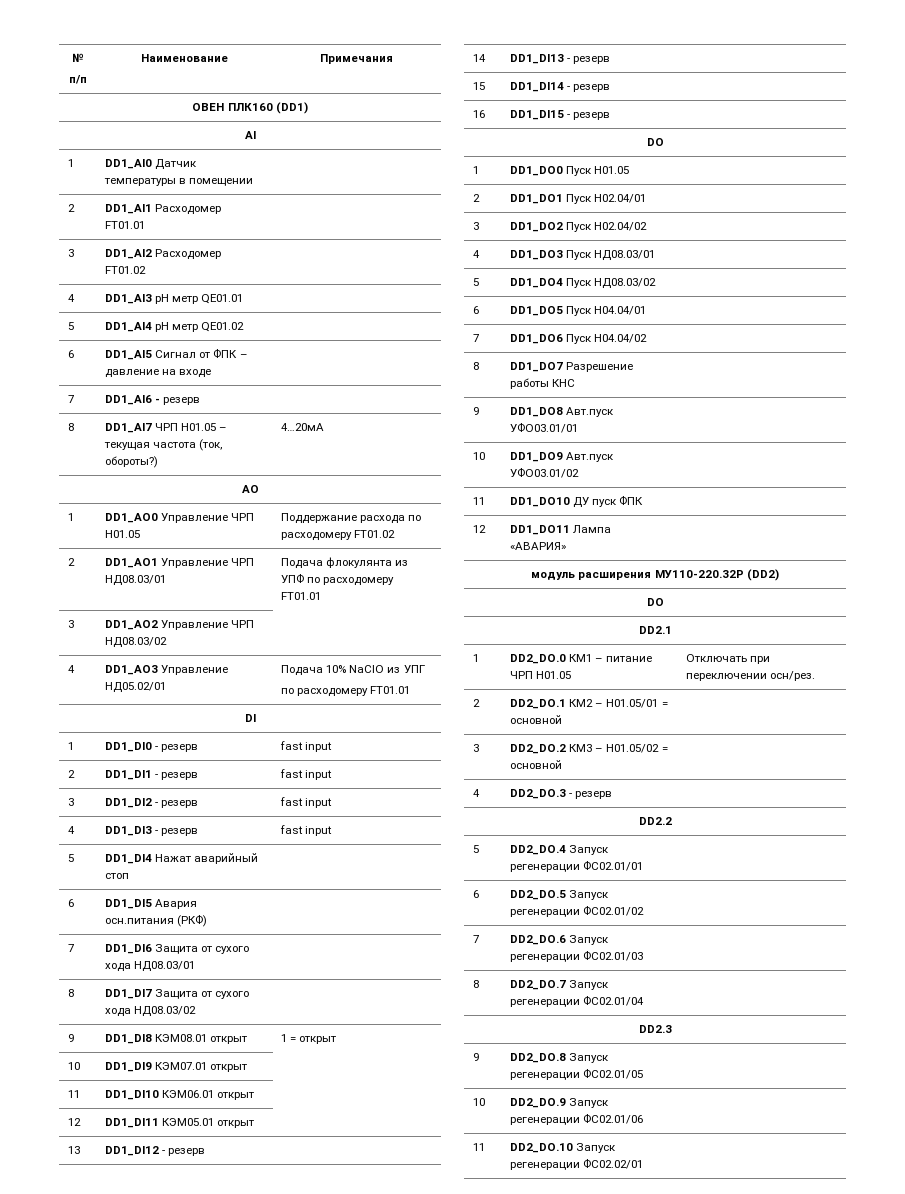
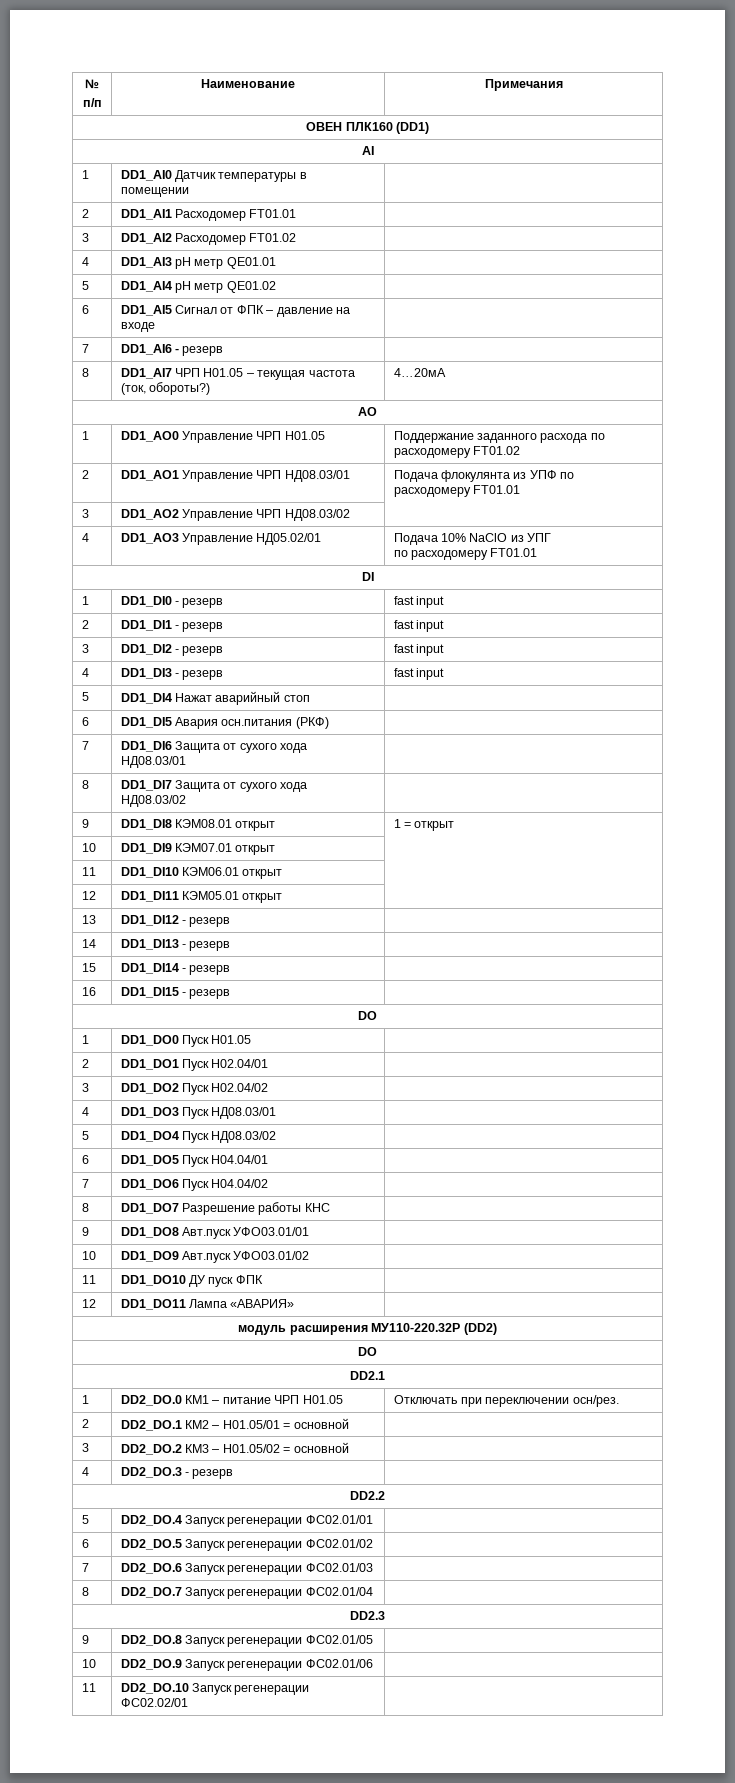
(358, 518) none -> [477,433,538,443] заданного

